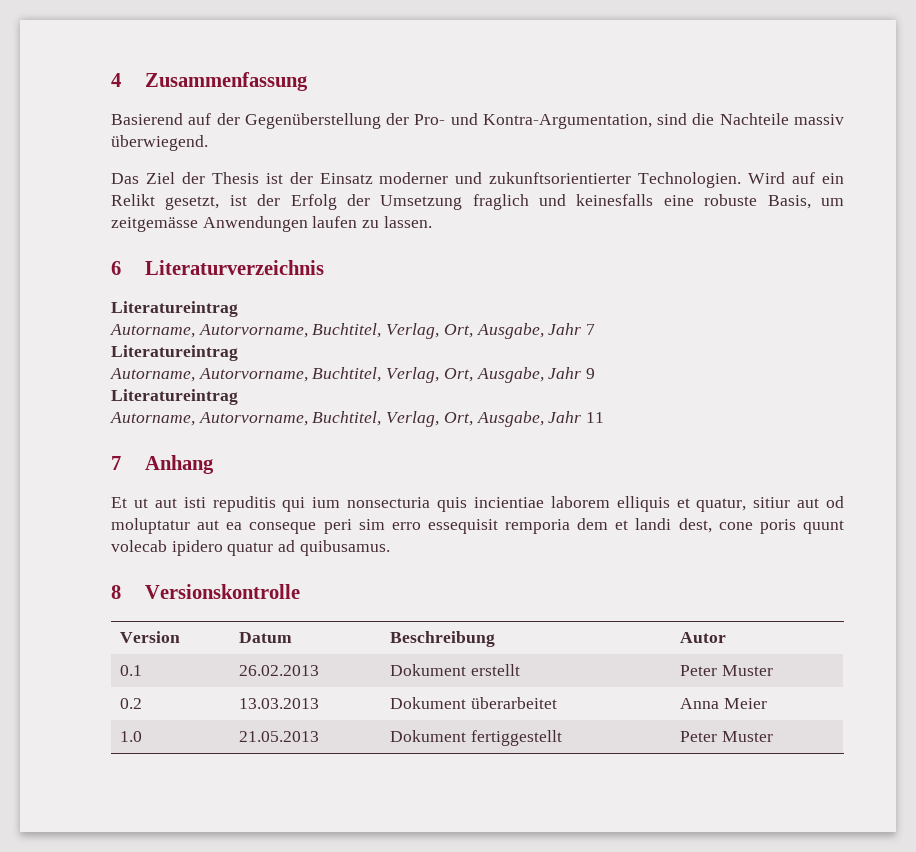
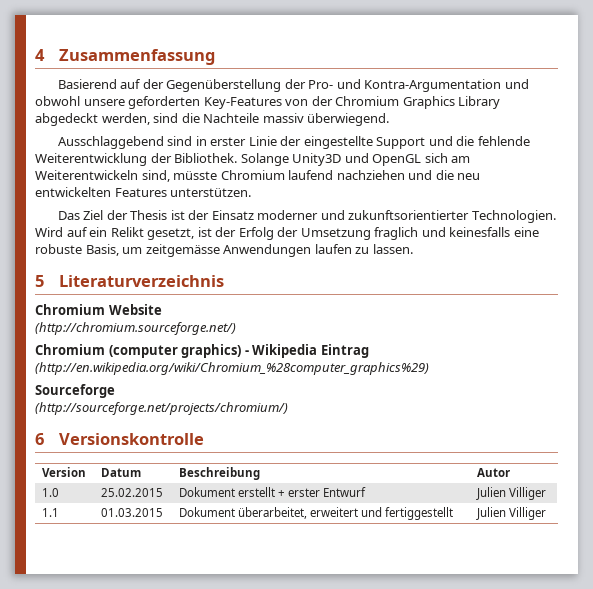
[482,114,652,129] Kontra-Argumentation, -> [364,79,529,92] [35,96,501,109] [35,113,150,126] Kontra-Argumentation und obwohl unsere geforderten Key-Features von der Chromium Graphics Library abgedeckt werden,
(208, 143) none -> [57,136,530,149] [35,153,471,166] [35,170,481,182] [35,187,252,197] // Ausschlaggebend sind in erster Linie der eingestellte Support und die fehlende Weiterentwicklung der Bibliothek. Solange Unity3D und OpenGL sich am Weiterentwickeln sind, müsste Chromium laufend nachziehen und die neu entwickelten Features unterstützen.
[111,261,121,275] 6 -> [35,275,44,287] 5
[111,301,238,317] [110,323,596,339] [111,345,238,361] [110,367,596,383] [111,389,238,405] [110,411,605,427] [111,455,214,474] [111,496,844,512] [111,518,844,534] [111,540,390,556] [111,585,121,599] Literatureintrag // Autorname, Autorvorname, Buchtitel, Verlag, Ort, Ausgabe, Jahr 7 // Literatureintrag // Autorname, Autorvorname, Buchtitel, Verlag, Ort, Ausgabe, Jahr 9 // Literatureintrag // Autorname, Autorvorname, Buchtitel, Verlag, Ort, Ausgabe, Jahr 11 // 7 Anhang // Et ut aut isti repuditis qui ium nonsecturia quis incientiae laborem elliquis et quatur, sitiur aut od moluptatur aut ea conseque peri sim erro essequisit remporia dem et landi dest, cone poris quunt volecab ipidero quatur ad quibusamus. // 8 -> [35,304,162,315] [35,322,236,335] [35,344,369,358] [35,362,429,375] [35,384,115,398] [35,402,288,415] [35,433,44,445] Chromium Website // (http://chromium.sourceforge.net/) // Chromium (computer graphics) - Wikipedia Eintrag (http://en.wikipedia.org/wiki/Chromium_%28computer_graphics%29) // Sourceforge // (http://sourceforge.net/projects/chromium/) // 6
[120,665,143,676] [239,665,320,676] 0.1 | 26.02.2013 -> [41,488,59,497] [100,488,163,497] 1.0 | 25.02.2015
[680,665,773,676] [120,698,143,709] [239,698,320,709] [390,697,557,709] [680,698,767,709] [120,731,143,742] [239,731,320,742] [390,730,467,742] | Peter Muster // 0.2 | 13.03.2013 | Dokument überarbeitet | Anna Meier // 1.0 | 21.05.2013 | Dokument -> [277,487,367,497] [475,487,546,500] [41,508,59,517] [100,508,163,517] [178,507,383,519] + erster Entwurf | Julien Villiger // 1.1 | 01.03.2015 | Dokument überarbeitet, erweitert und
[680,731,773,742] Peter Muster -> [475,507,546,520] Julien Villiger

